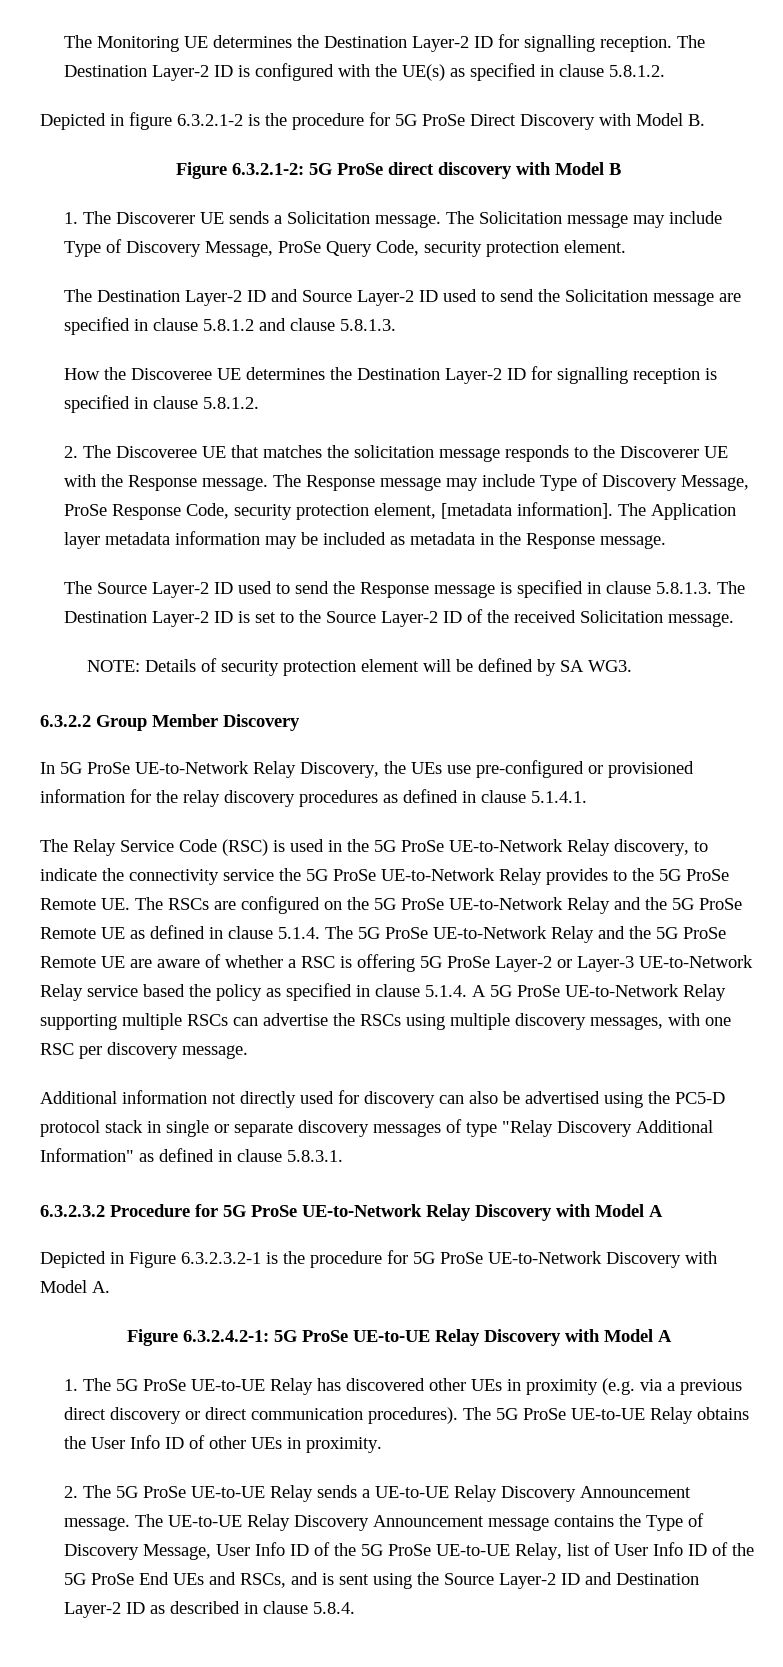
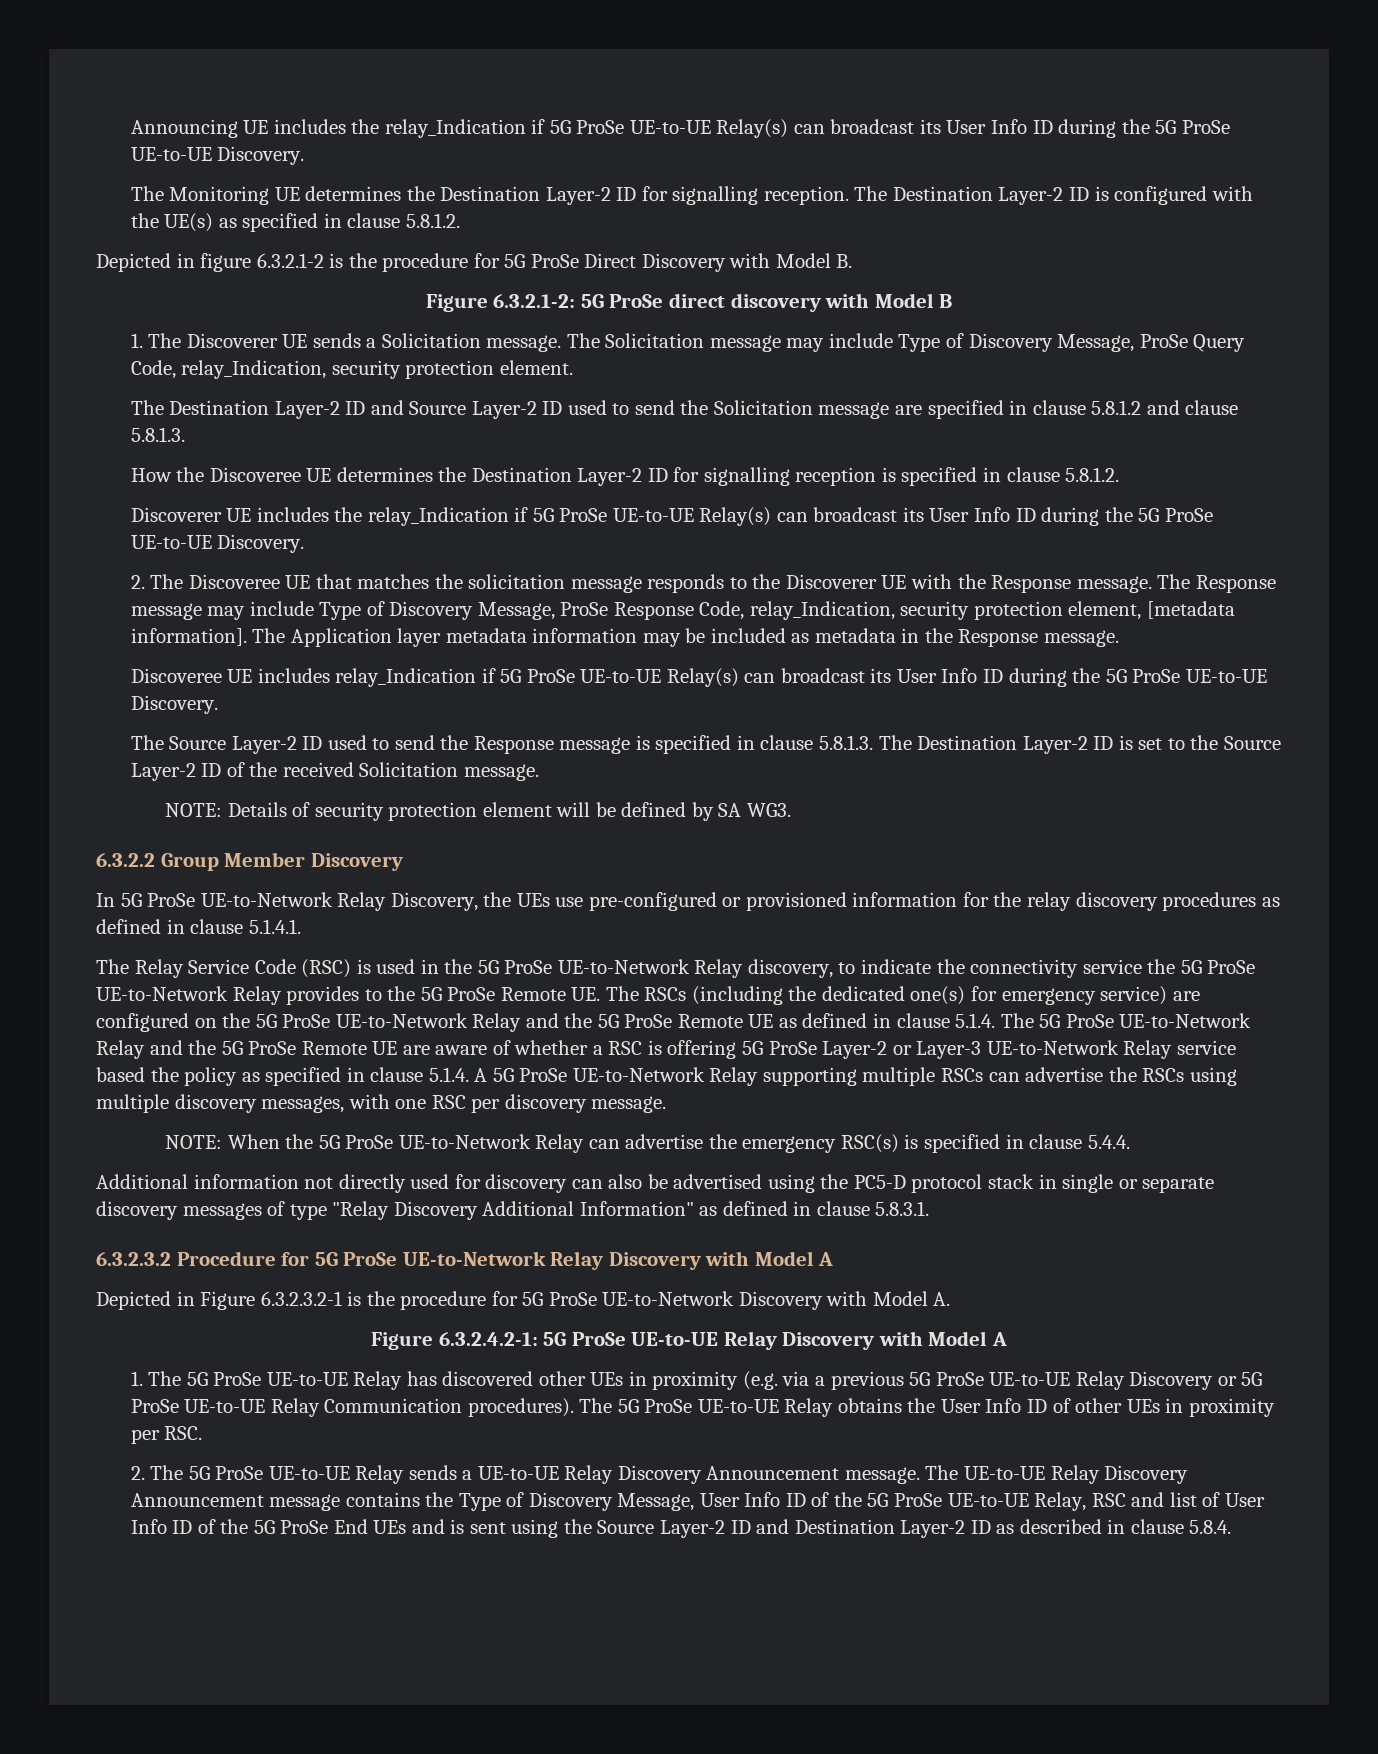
(63, 41) none -> [130,119,1230,138] [130,146,305,165] Announcing UE includes the relay_Indication if 5G ProSe UE-to-UE Relay(s) can broadcast its User Info ID during the 5G ProSe UE-to-UE Discovery. //
(419, 248) none -> [181,360,327,379] relay_Indication,
(259, 403) none -> [130,507,1213,526] [130,534,305,553] // Discoverer UE includes the relay_Indication if 5G ProSe UE-to-UE Relay(s) can broadcast its User Info ID during the 5G ProSe UE-to-UE Discovery.
(229, 511) none -> [749,601,895,620] relay_Indication,
(666, 542) none -> [130,668,1267,687] [130,695,218,714] // Discoveree UE includes relay_Indication if 5G ProSe UE-to-UE Relay(s) can broadcast its User Info ID during the 5G ProSe UE-to-UE Discovery.
(209, 904) none -> [691,986,1168,1005] (including the dedicated one(s) for emergency service)
(248, 1052) none -> [165,1134,1130,1153] // NOTE: When the 5G ProSe UE-to-Network Relay can advertise the emergency RSC(s) is specified in clause 5.4.4.
[63,1407,363,1424] direct discovery or direct communication -> [909,1371,1263,1390] [130,1398,463,1417] 5G ProSe UE-to-UE Relay Discovery or 5G ProSe UE-to-UE Relay Communication
[305,1437,382,1453] proximity. -> [1188,1398,1275,1417] [130,1426,203,1444] proximity per RSC.
(562, 1551) none -> [1091,1492,1165,1507] RSC and
[239,1572,318,1588] RSCs, and -> (445, 1526) none

